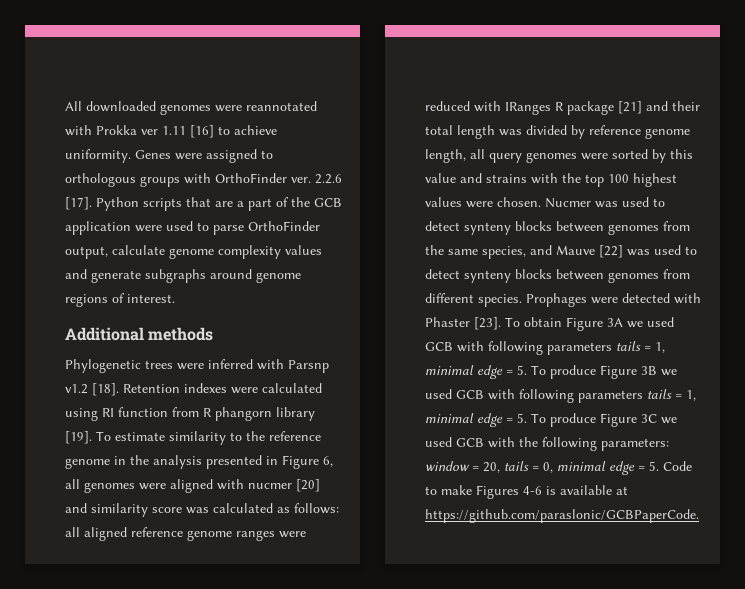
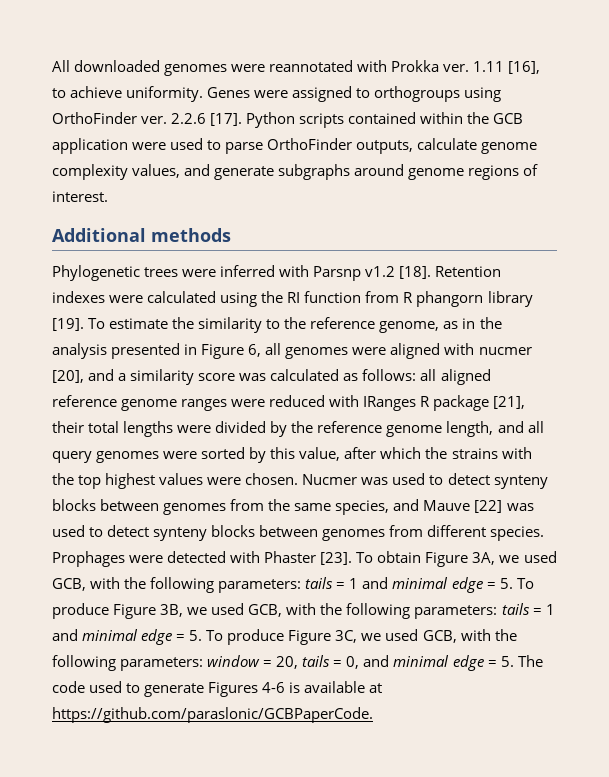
[141,125,214,138] ver 1.11 [16] -> [443,61,541,74] ver. 1.11 [16],
[65,173,211,187] orthologous groups with -> [374,86,502,102] orthogroups using
[186,197,289,211] that are a part of -> [348,112,464,124] contained within
[65,246,108,259] output, -> [356,140,414,154] outputs,
[285,245,322,255] values -> [132,164,181,178] values,
(98, 414) none -> [261,291,284,303] the
(165, 436) none -> [172,317,195,329] the
[65,458,110,469] genome -> [379,321,459,333] genome, as
[296,479,320,492] [65,503,87,513] [20] and -> [52,369,127,383] [20], and a
[618,101,700,114] [425,125,522,139] [21] and their total length was -> [493,396,526,409] [52,421,212,437] [21], their total lengths were
(585, 132) none -> [291,421,314,433] the
(466, 156) none -> [497,421,524,433] and
[425,173,482,183] value and -> [299,447,448,461] value, after which the
[608,174,629,183] 100 -> (102, 482) none
[607,317,674,328] [425,341,665,355] [425,365,677,379] [425,389,696,403] [425,413,677,427] [425,437,484,447] 3A we used GCB with following parameters tails = 1, minimal edge = 5. To produce Figure 3B we used GCB with following parameters tails = 1, minimal edge = 5. To produce Figure 3C we used GCB -> [472,551,557,565] [52,577,534,593] [52,603,555,619] [52,629,457,645] 3A, we used GCB, with the following parameters: tails = 1 and minimal edge = 5. To produce Figure 3B, we used GCB, with the following parameters: tails = 1 and minimal edge = 5. To produce Figure 3C, we used GCB,
[557,461,692,475] [425,485,472,495] minimal edge = 5. Code to make -> [363,655,543,671] [52,681,205,697] and minimal edge = 5. The code used to generate

